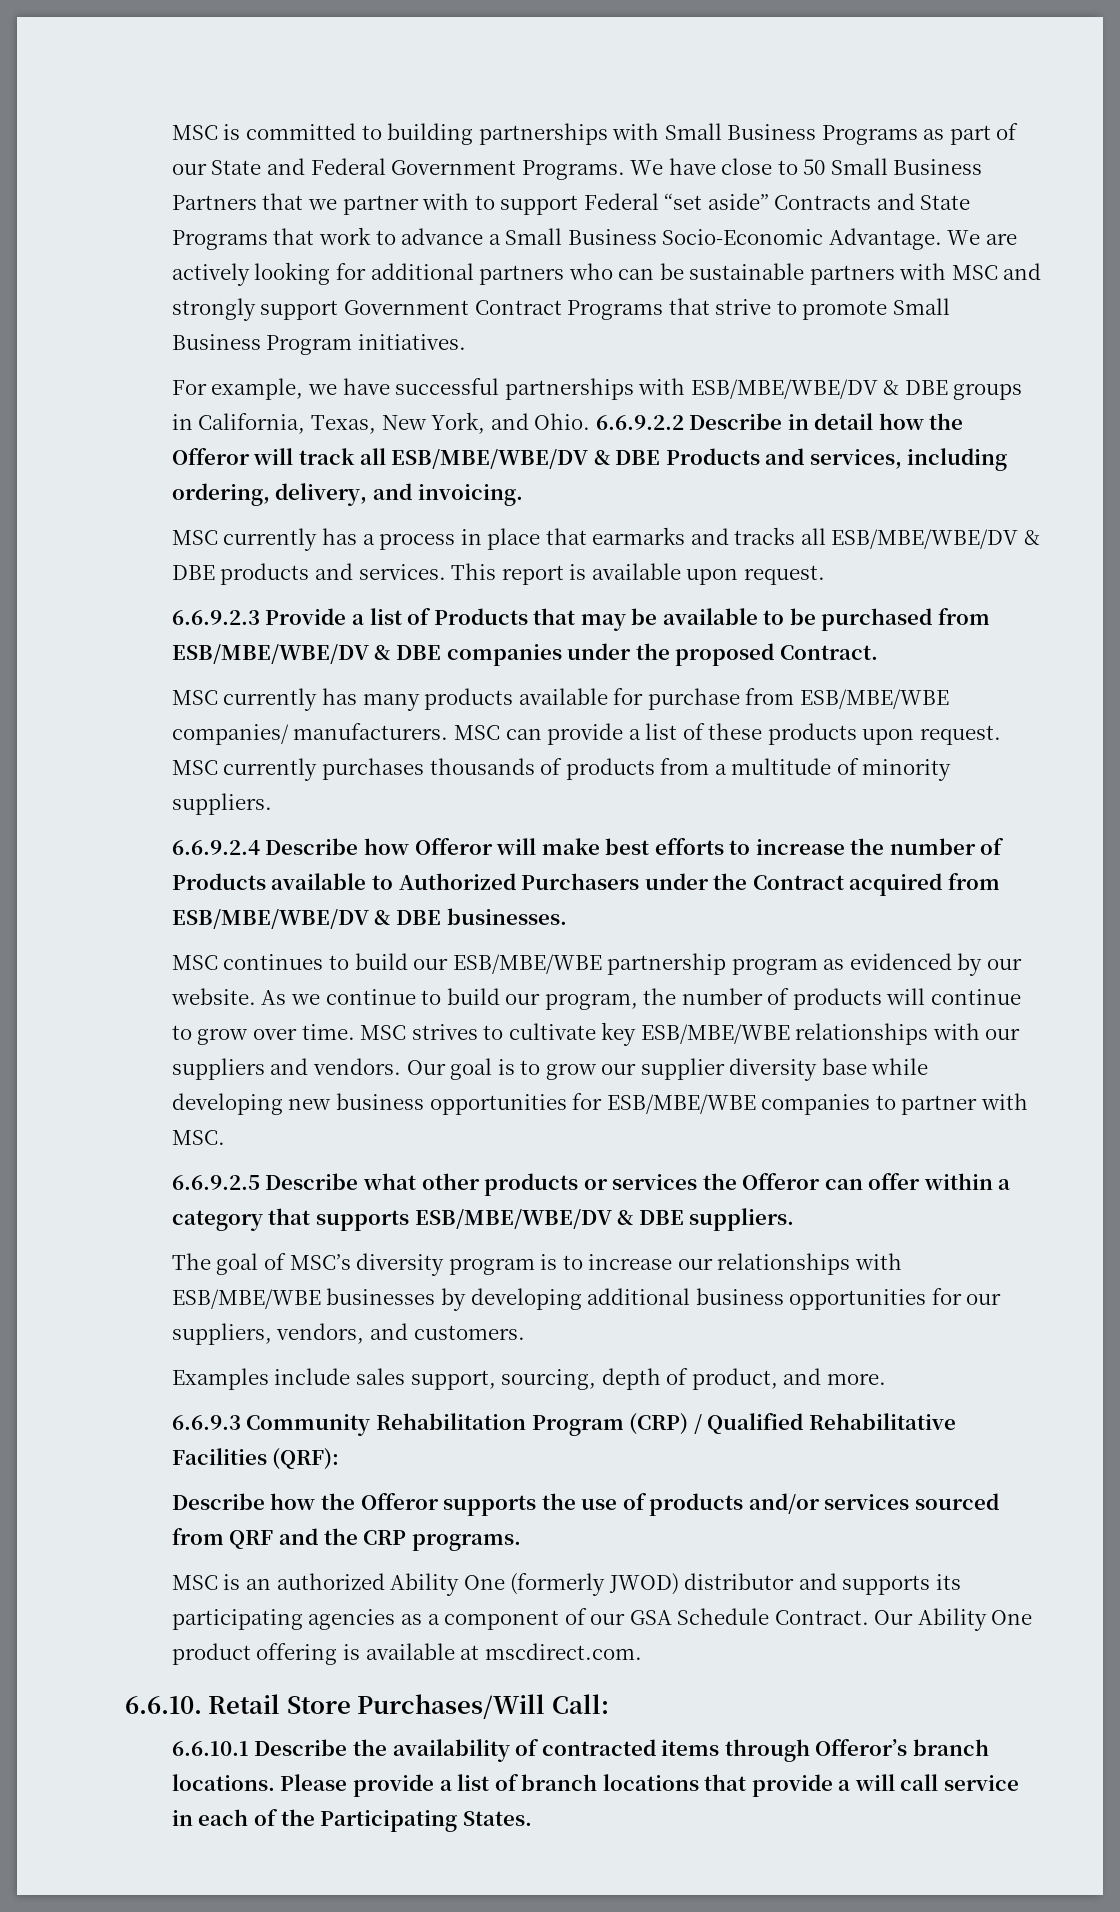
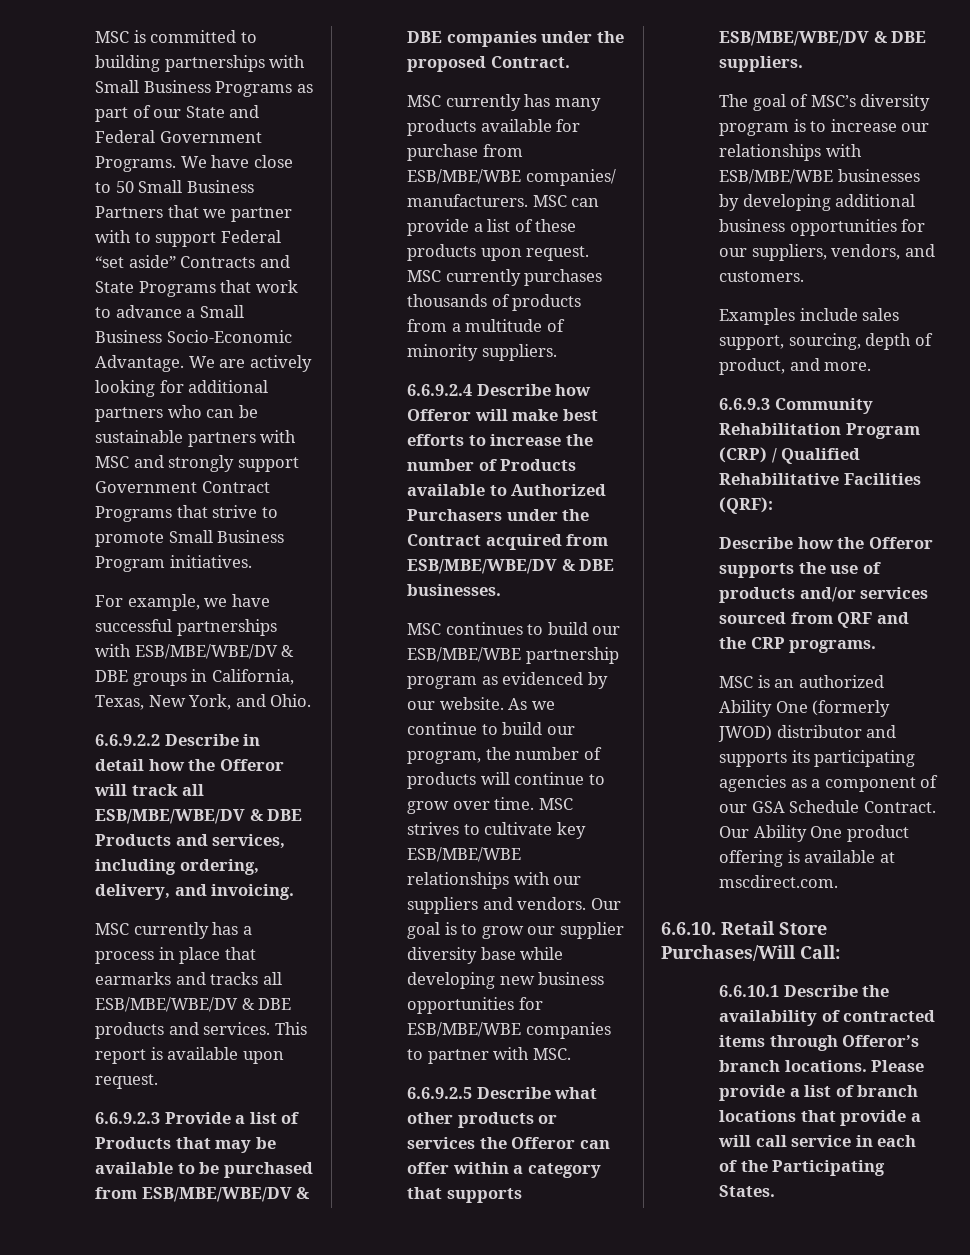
(591, 421) none -> (312, 700) //

